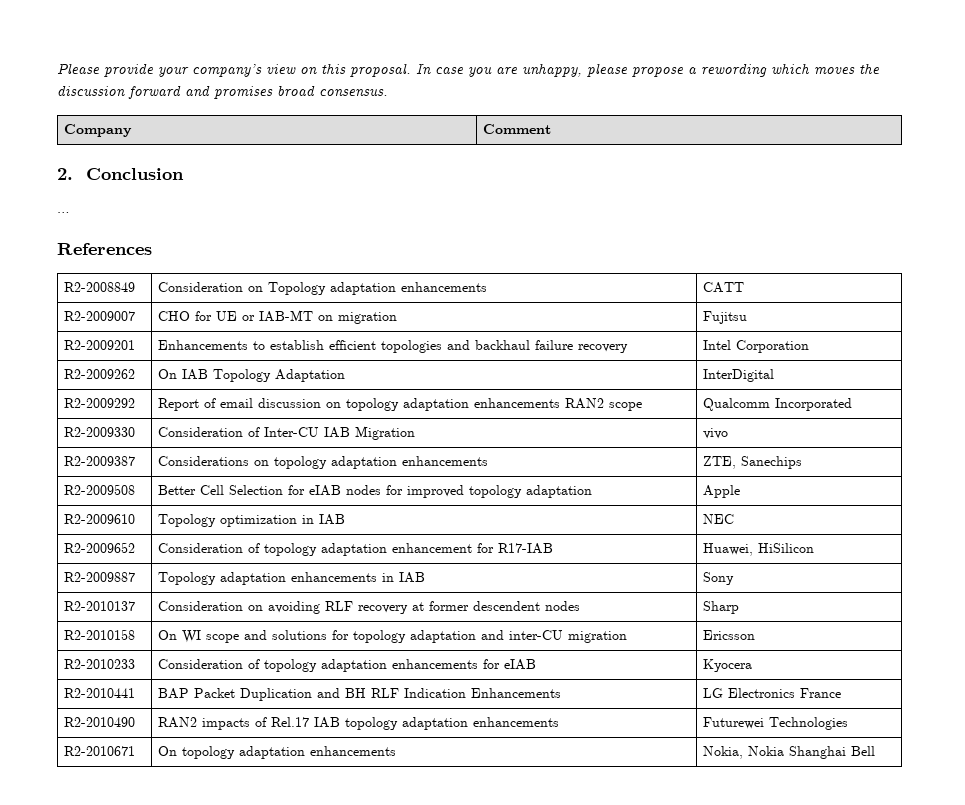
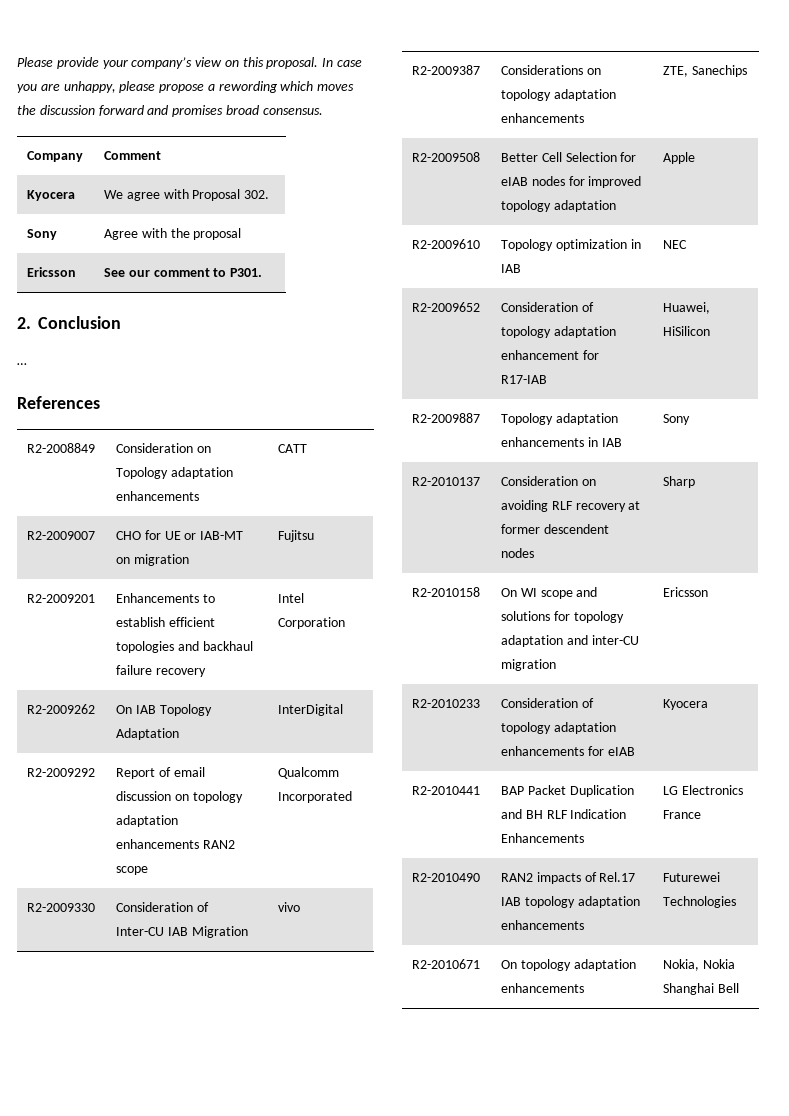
(552, 129) none -> [27,190,76,201] [104,189,270,201] [27,229,58,240] [104,228,242,240] [27,267,77,277] [104,268,263,277] // Kyocera | We agree with Proposal 302. // Sony | Agree with the proposal // Ericsson | See our comment to P301.

